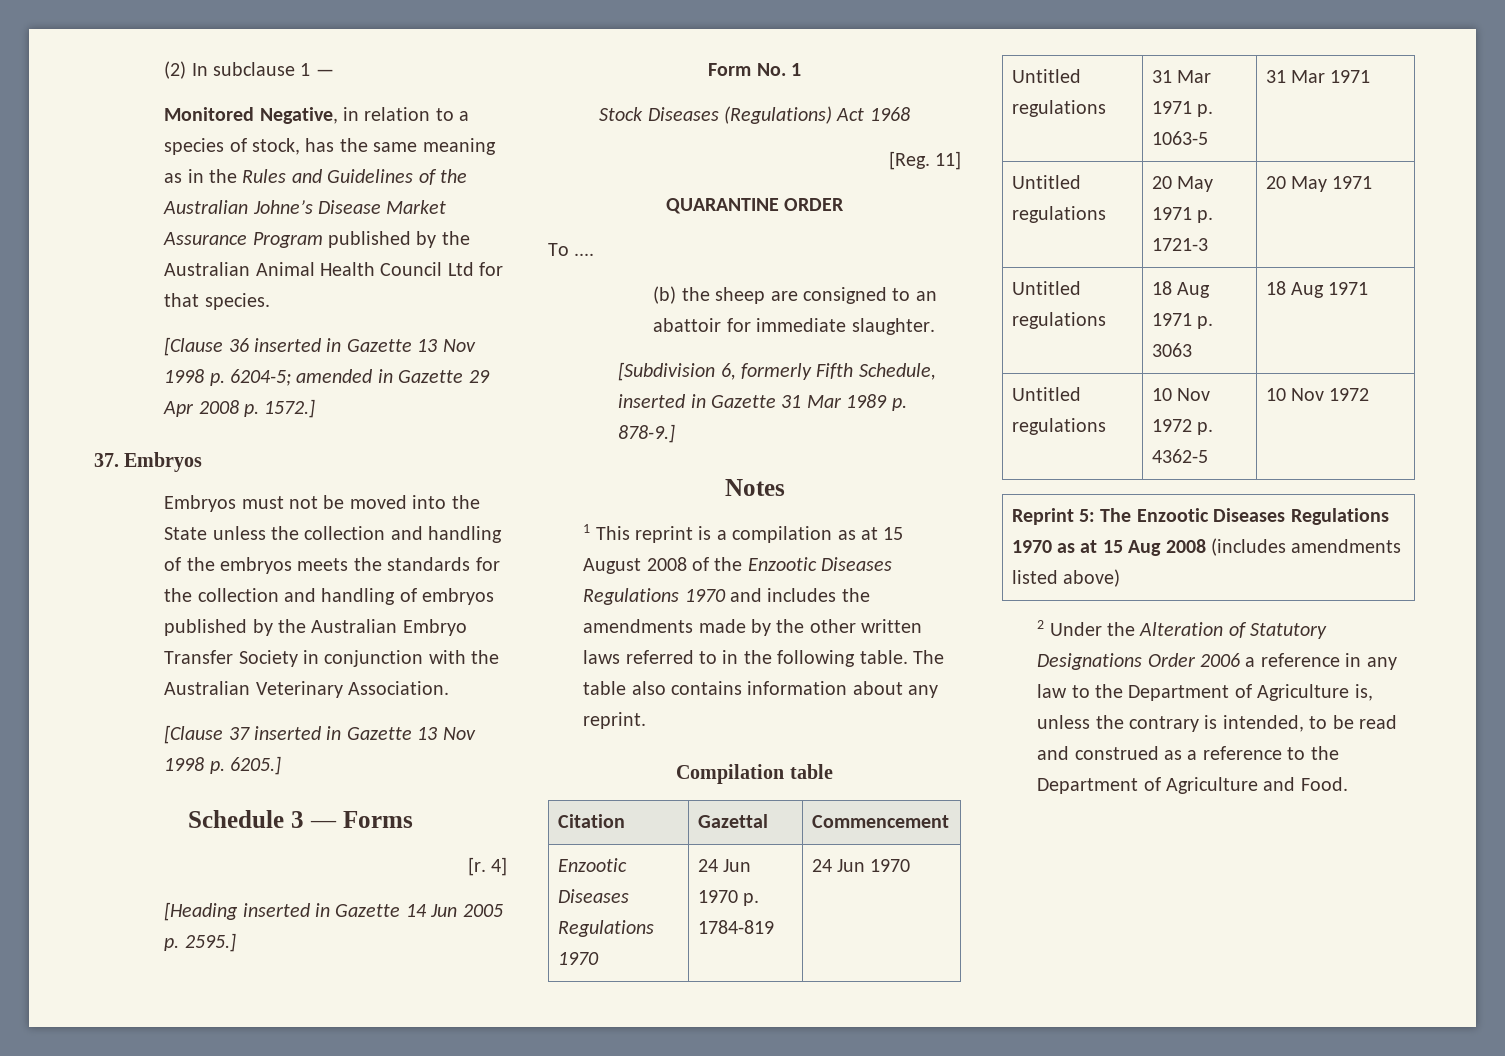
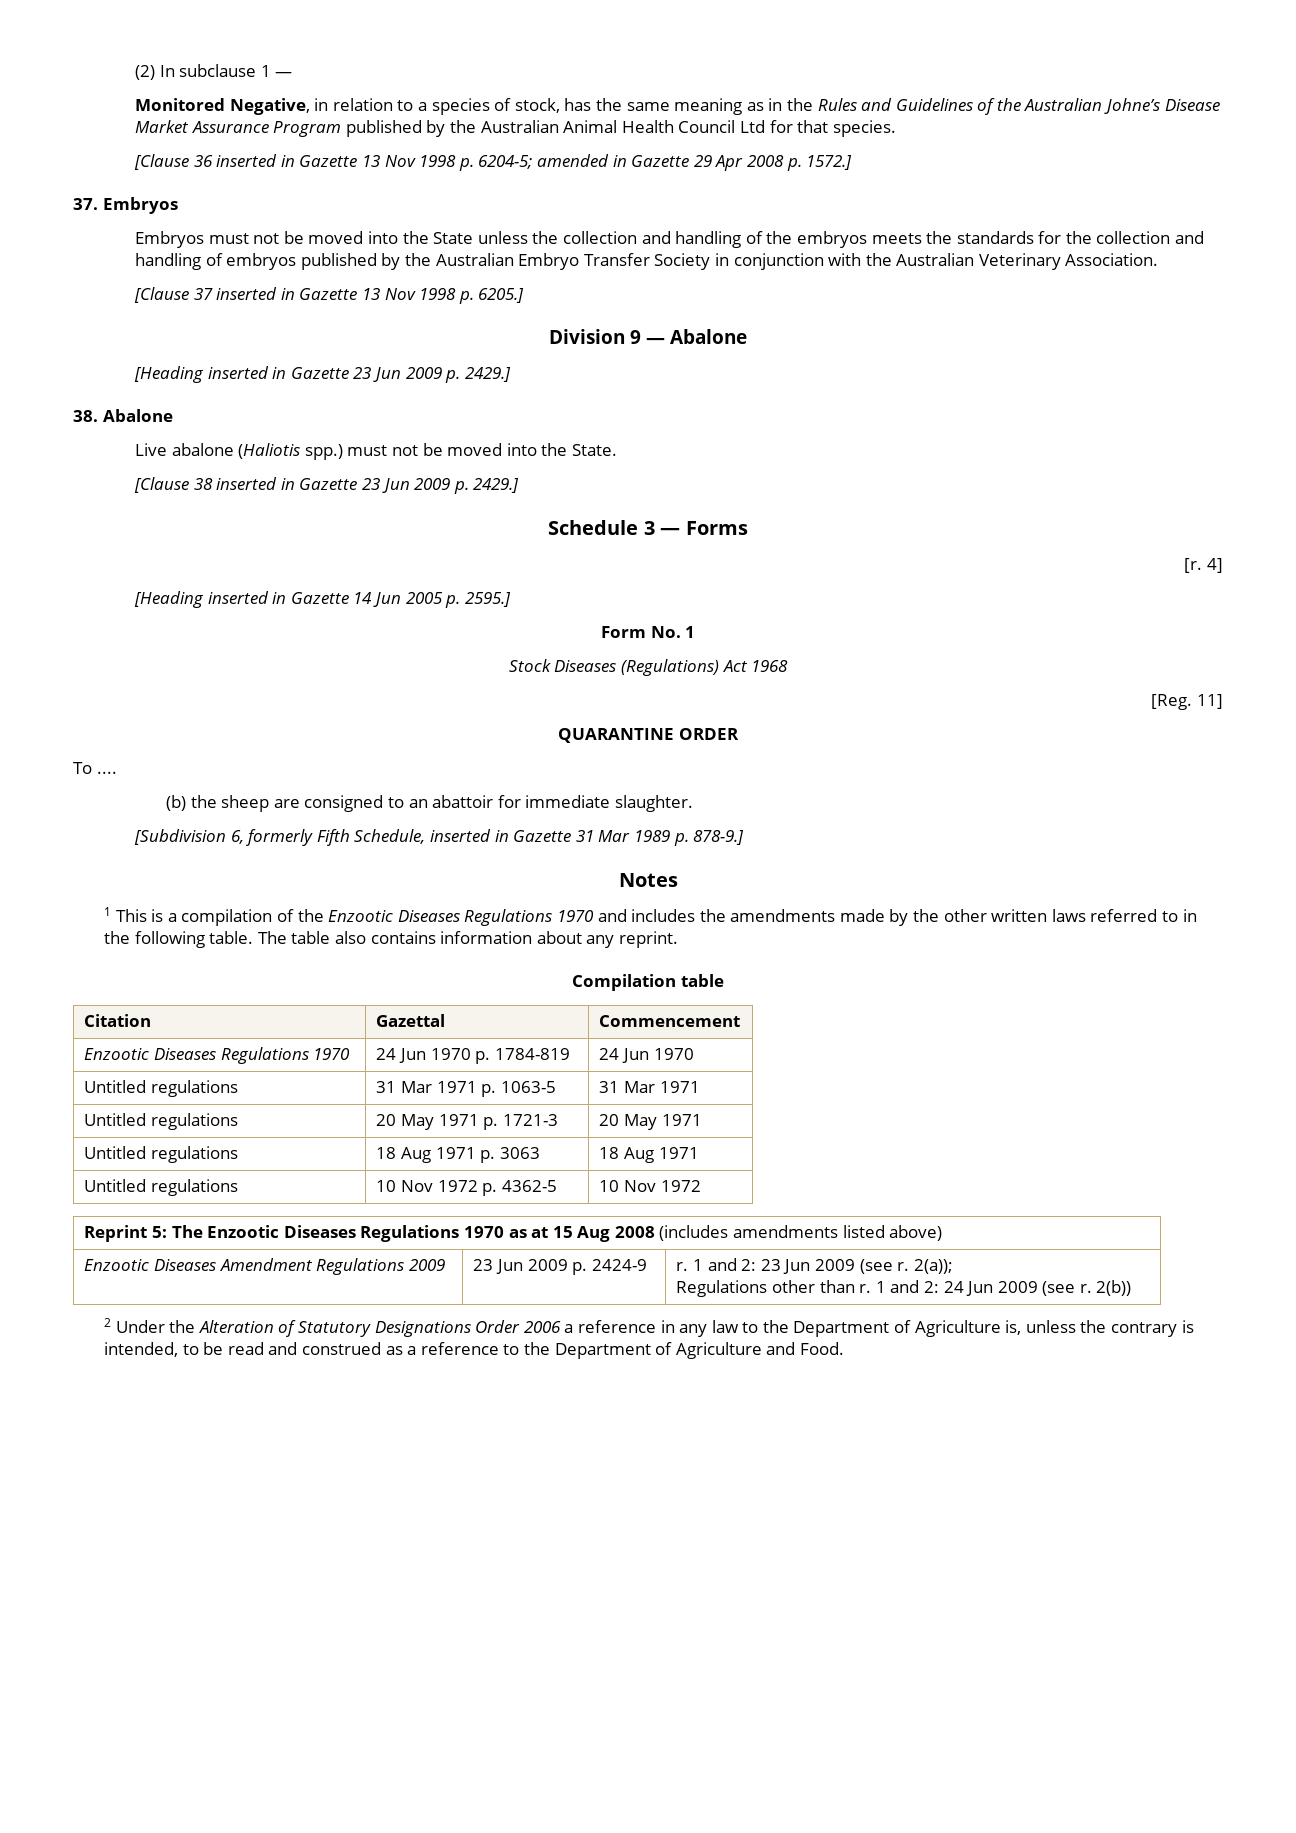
(282, 765) none -> [549,329,747,344] [134,366,511,383] [73,409,173,422] [135,443,617,460] [134,477,520,494] // Division 9 — Abalone // [Heading inserted in Gazette 23 Jun 2009 p. 2429.] // 38. Abalone // Live abalone (Haliotis spp.) must not be moved into the State. // [Clause 38 inserted in Gazette 23 Jun 2009 p. 2429.]
[634,526,693,543] reprint -> (147, 915) none
[837,527,904,540] [583,557,687,574] as at 15 August 2008 -> (273, 917) none
(1121, 578) none -> [84,1258,445,1275] [473,1259,647,1275] [676,1258,953,1274] [676,1280,1132,1297] // Enzootic Diseases Amendment Regulations 2009 | 23 Jun 2009 p. 2424-9 | r. 1 and 2: 23 Jun 2009 (see r. 2(a)); // Regulations other than r. 1 and 2: 24 Jun 2009 (see r. 2(b))

